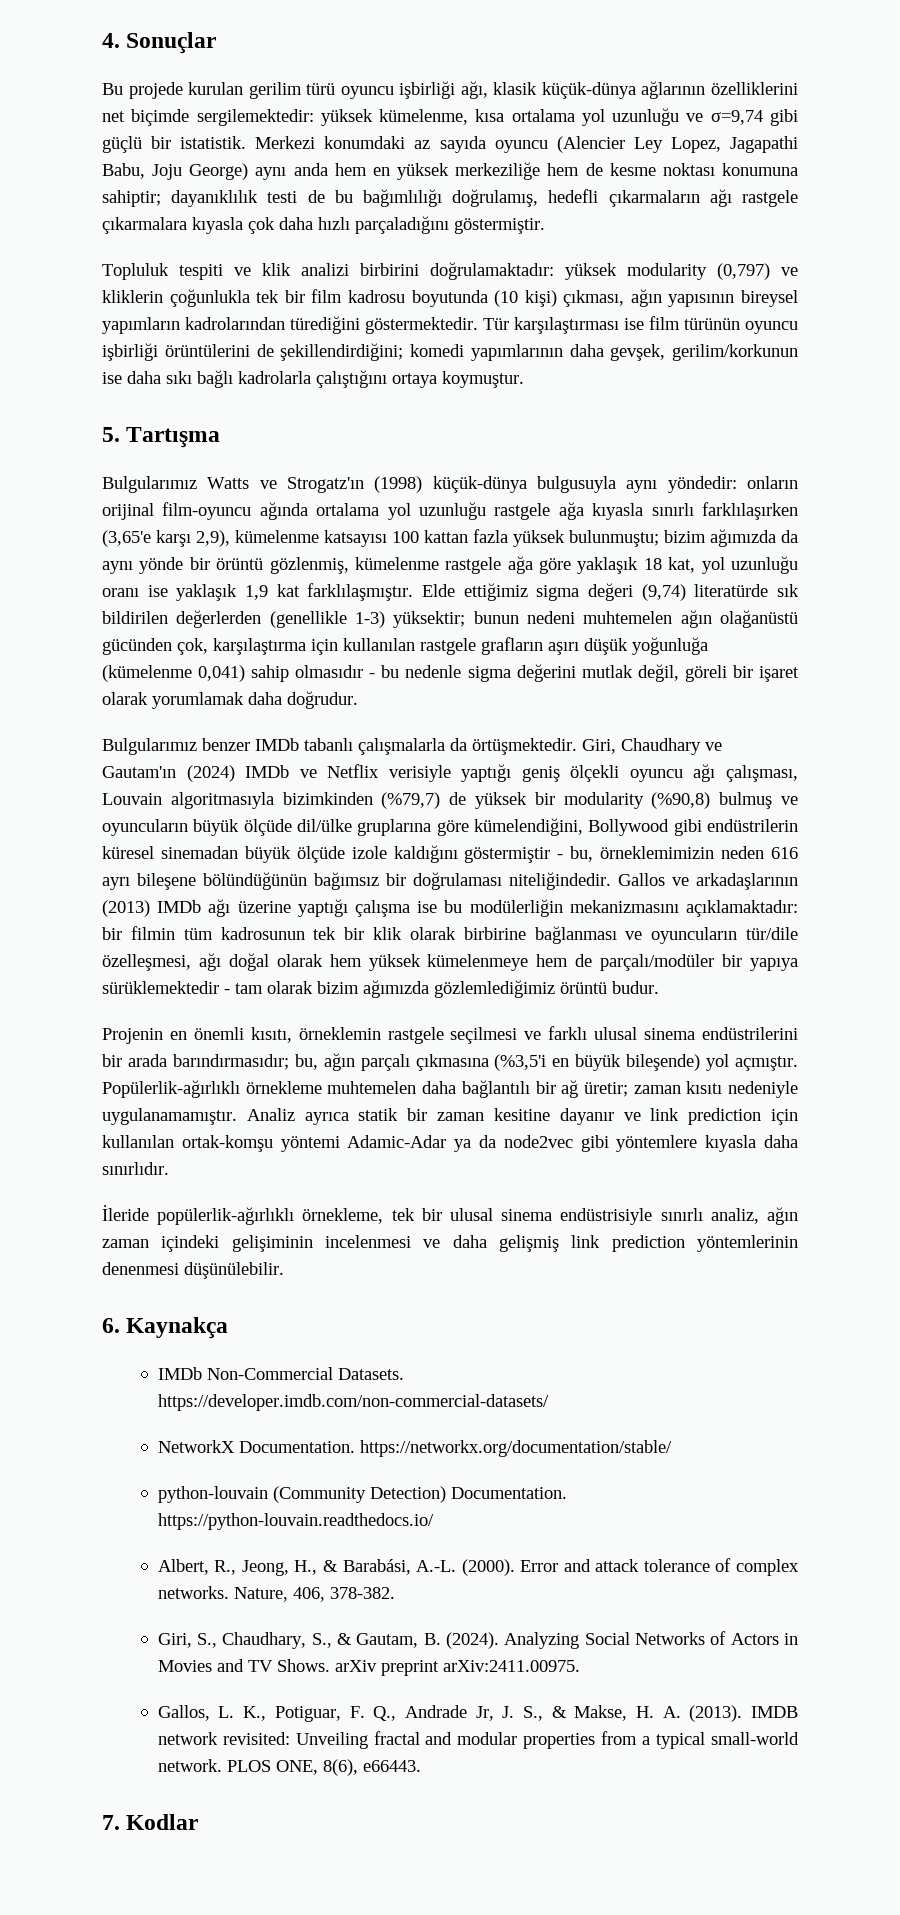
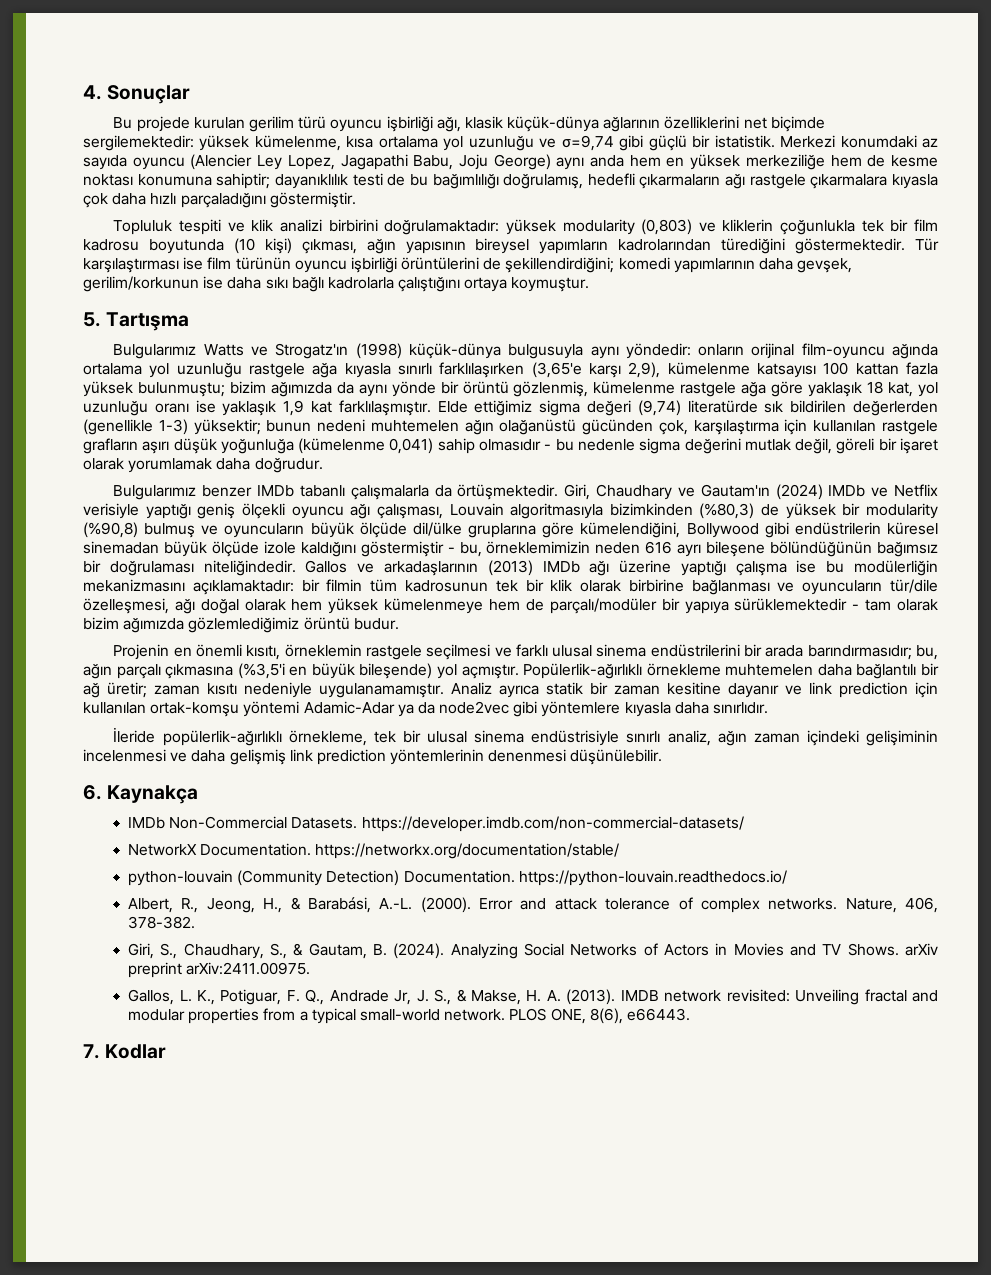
[717,263,770,280] (0,797) -> [641,219,693,235] (0,803)
[381,792,441,809] (%79,7) -> [699,503,755,519] (%80,3)

